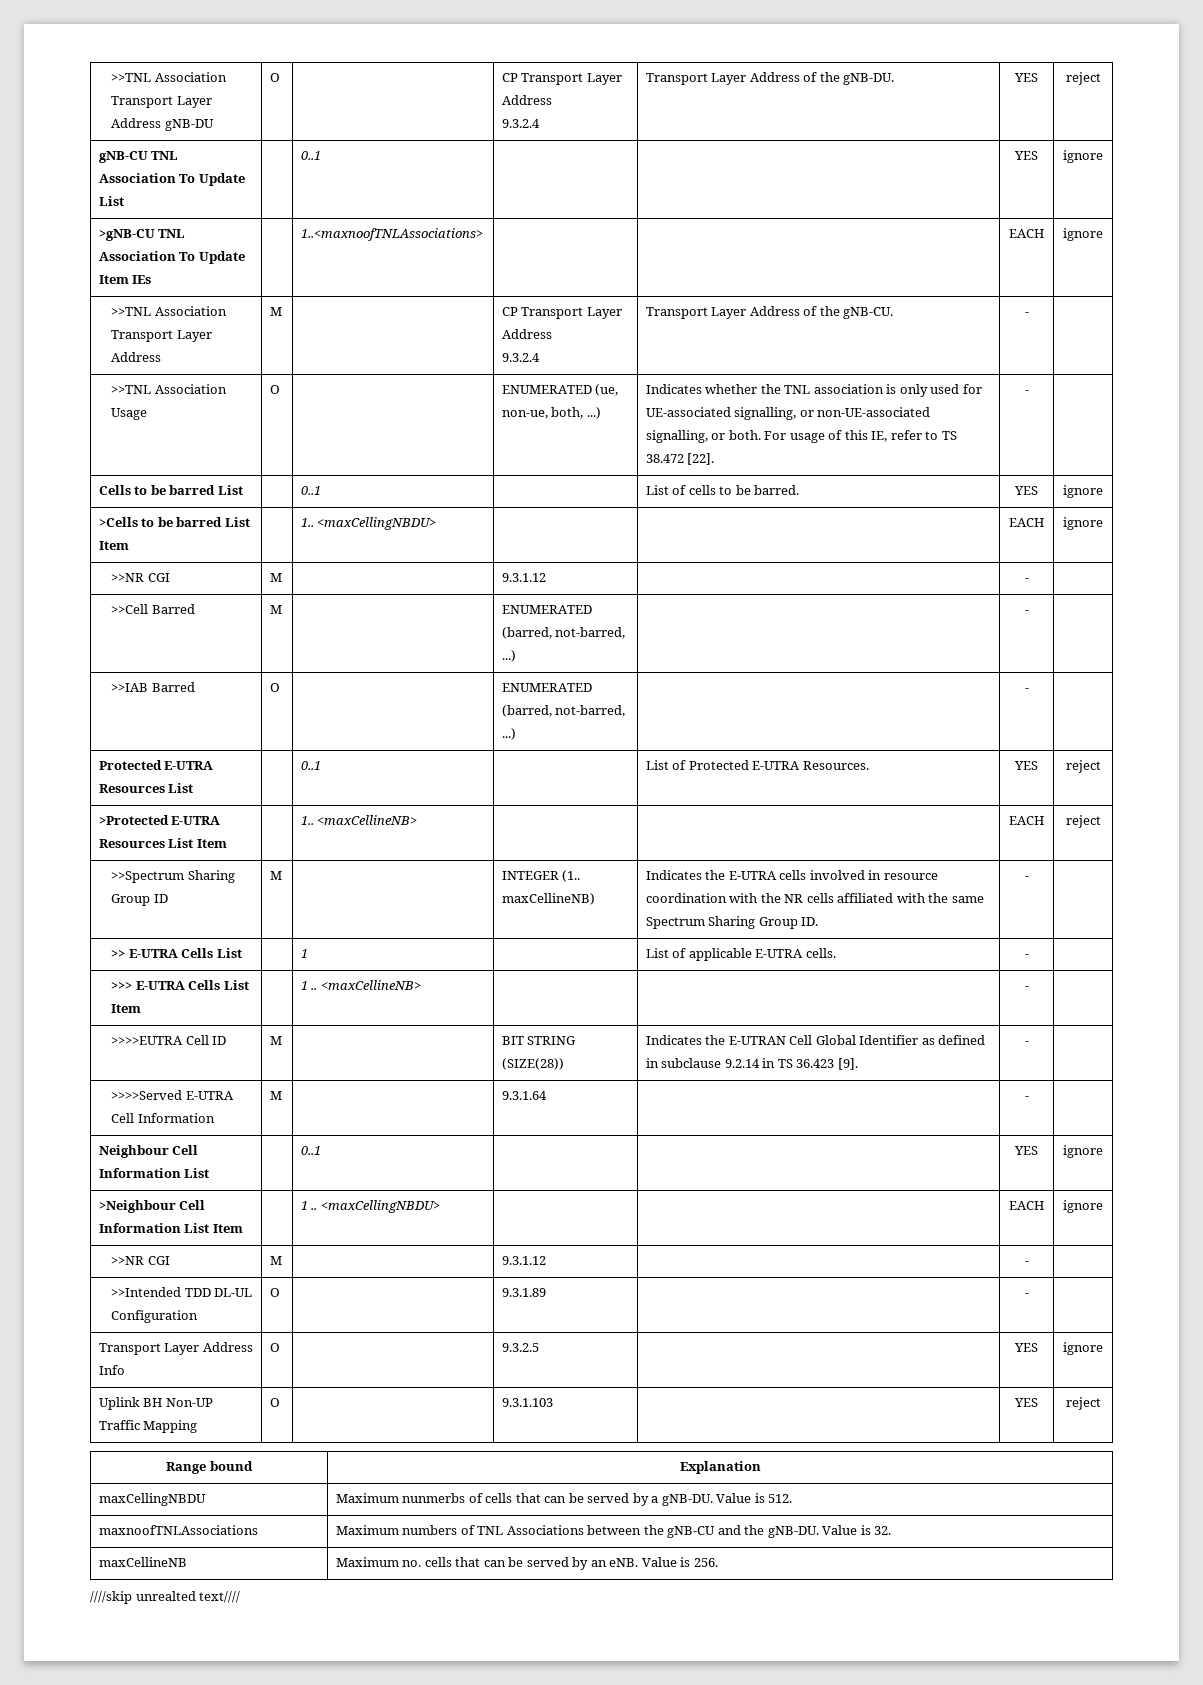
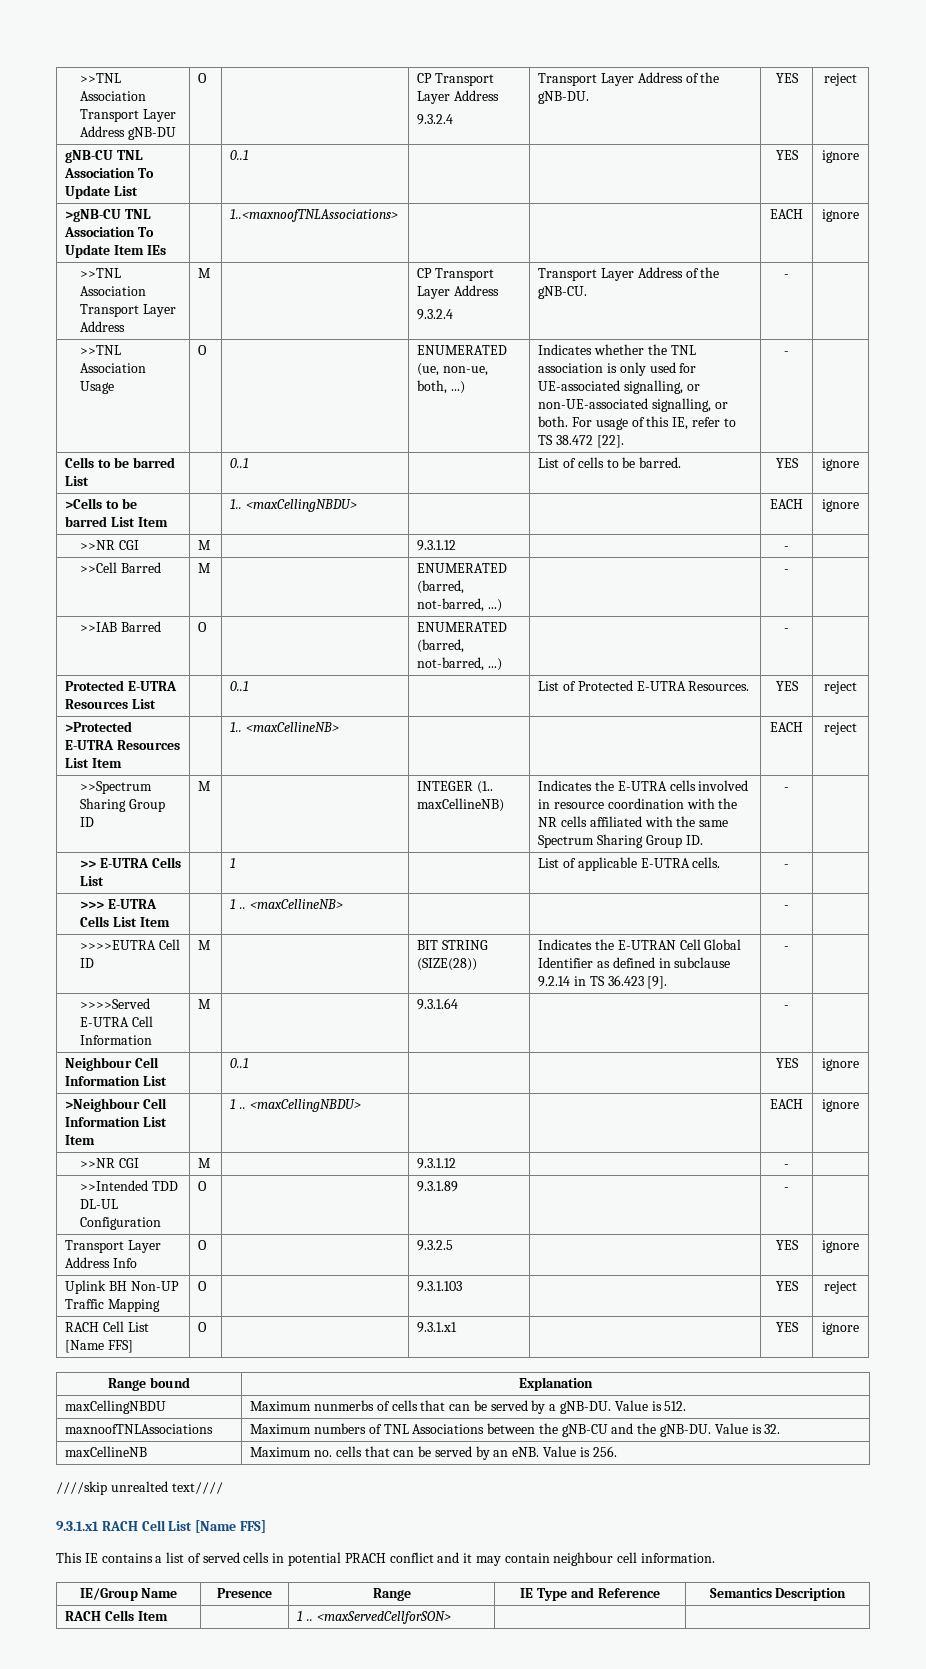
(1101, 1403) none -> [65,1321,149,1332] [65,1340,133,1353] [198,1322,208,1332] [417,1322,458,1333] [775,1322,799,1332] [822,1322,859,1335] // RACH Cell List [Name FFS] | O | | 9.3.1.x1 | | YES | ignore
(241, 1597) none -> [56,1520,266,1533] [56,1552,716,1566] [79,1588,178,1601] [217,1588,272,1598] [372,1588,411,1601] [520,1587,660,1601] [709,1588,847,1601] [65,1610,168,1621] [297,1611,451,1624] // 9.3.1.x1 RACH Cell List [Name FFS] // This IE contains a list of served cells in potential PRACH conflict and it may contain neighbour cell information. // IE/Group Name | Presence | Range | IE Type and Reference | Semantics Description // RACH Cells Item | | 1 .. <maxServedCellforSON> | |

